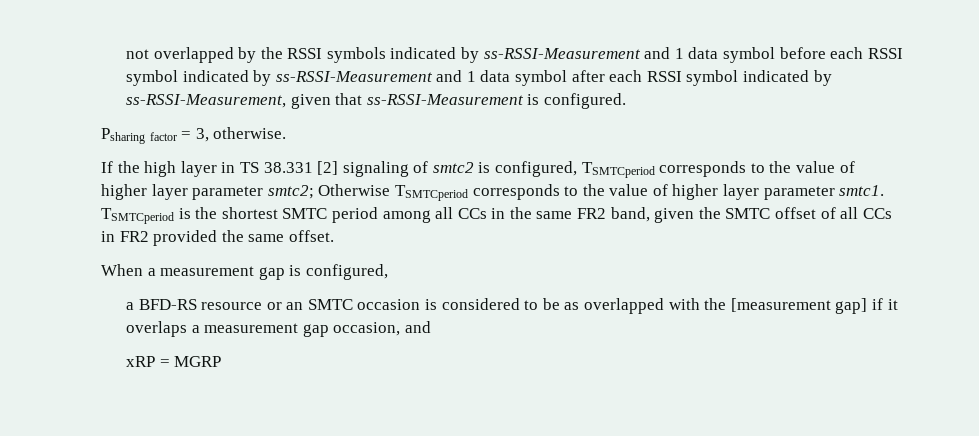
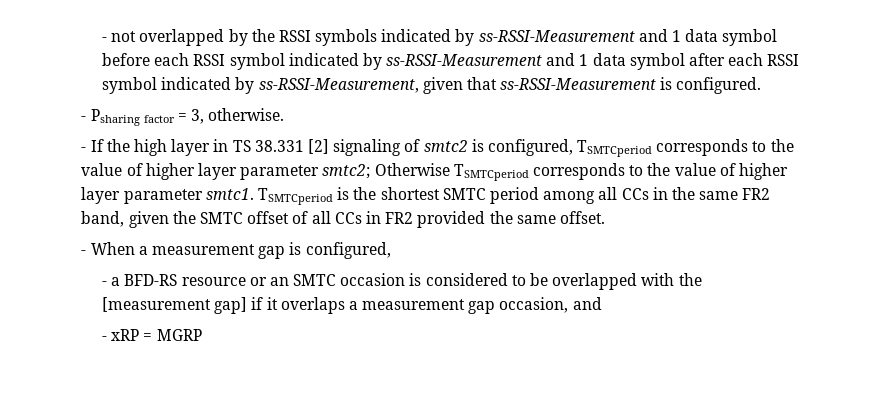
(125, 54) none -> [101,37,107,42] -
(626, 101) none -> [81,116,87,121] -
(287, 133) none -> [81,147,87,152] -
(334, 236) none -> [81,250,87,255] -
(388, 272) none -> [101,281,107,286] -
[564,302,580,310] as -> (548, 279) none
(431, 327) none -> [101,336,107,341] -

